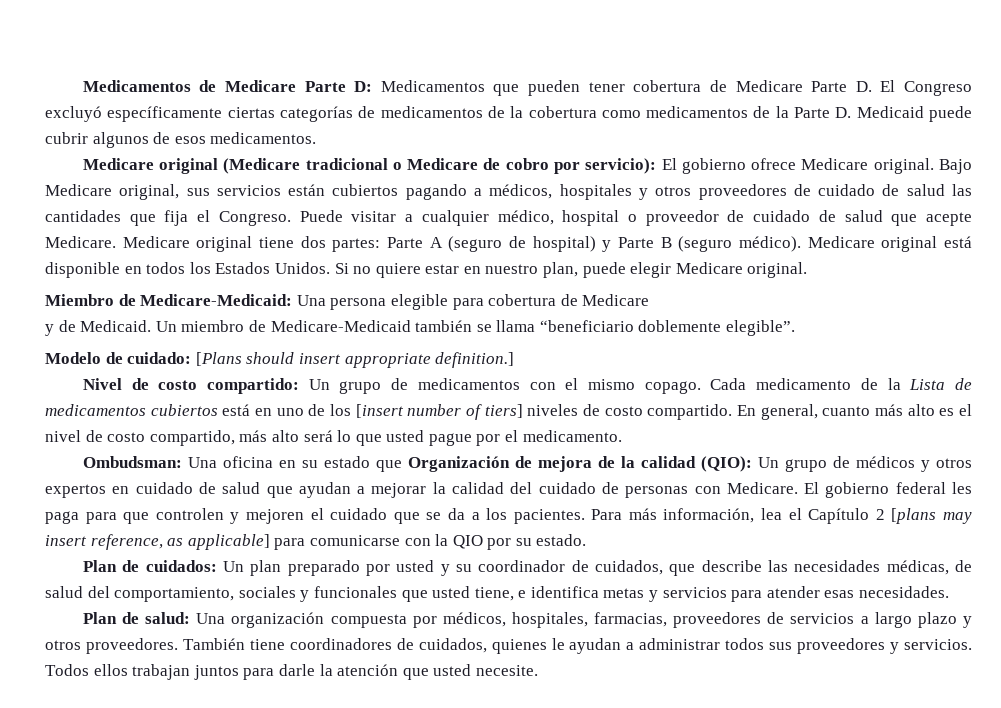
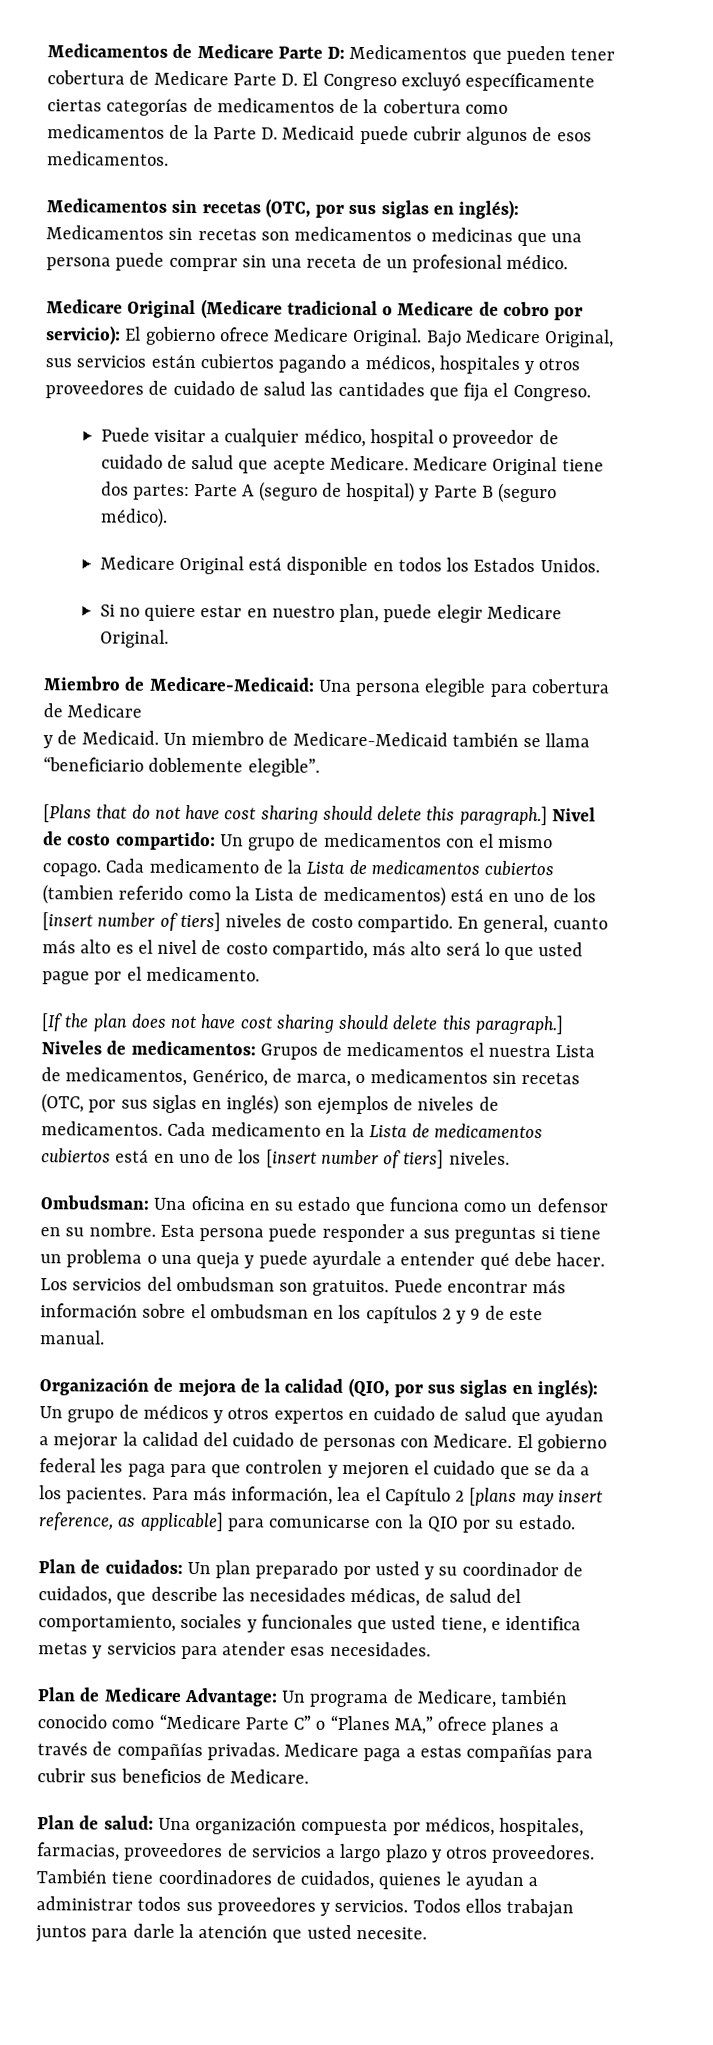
[82,158,219,174] // Medicare original -> [46,198,520,219] [46,225,583,247] [46,252,569,273] [46,299,197,319] // Medicamentos sin recetas (OTC, por sus siglas en inglés): Medicamentos sin recetas son medicamentos o medicinas que una persona puede comprar sin una receta de un profesional médico. // Medicare Original
[873,158,934,174] original. -> [353,327,423,347] Original.
[119,184,180,200] original, -> [545,329,615,348] Original,
(291, 218) none -> (591, 393) //
[196,236,253,252] original -> [492,456,558,476] Original
[807,236,938,252] Medicare original -> [99,555,244,575] // Medicare Original
(330, 268) none -> (600, 565) //
[747,262,808,278] original. -> [99,629,169,648] Original.
[45,352,515,368] Modelo de cuidado: [Plans should insert appropriate definition.] // -> [43,804,548,826] [Plans that do not have cost sharing should delete this paragraph.]
(218, 410) none -> [42,884,446,907] (tambien referido como la Lista de medicamentos)
(622, 436) none -> [41,1013,564,1035] [41,1040,596,1060] [41,1067,581,1087] [41,1093,499,1116] [41,1121,543,1139] [41,1148,510,1169] // [If the plan does not have cost sharing should delete this paragraph.] Niveles de medicamentos: Grupos de medicamentos el nuestra Lista de medicamentos, Genérico, de marca, o medicamentos sin recetas (OTC, por sus siglas en inglés) son ejemplos de niveles de medicamentos. Cada medicamento en la Lista de medicamentos cubiertos está en uno de los [insert number of tiers] niveles.
(402, 466) none -> [388,1197,608,1213] [40,1222,601,1244] [40,1249,606,1270] [40,1276,567,1297] [40,1303,543,1324] [40,1330,105,1345] funciona como un defensor en su nombre. Esta persona puede responder a sus preguntas si tiene un problema o una queja y puede ayurdale a entender qué debe hacer. Los servicios del ombudsman son gratuitos. Puede encontrar más información sobre el ombudsman en los capítulos 2 y 9 de este manual. //
[700,456,752,472] (QIO): -> [347,1377,598,1399] (QIO, por sus siglas en inglés):
(950, 592) none -> [37,1687,569,1708] [37,1713,559,1736] [37,1741,594,1763] [37,1768,310,1784] // Plan de Medicare Advantage: Un programa de Medicare, también conocido como “Medicare Parte C” o “Planes MA,” ofrece planes a través de compañías privadas. Medicare paga a estas compañías para cubrir sus beneficios de Medicare.

